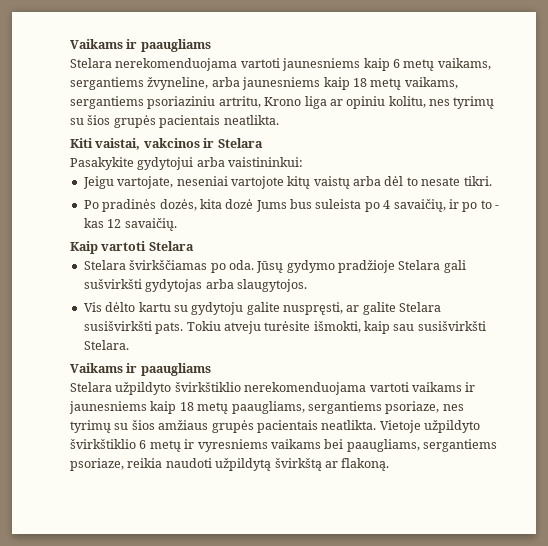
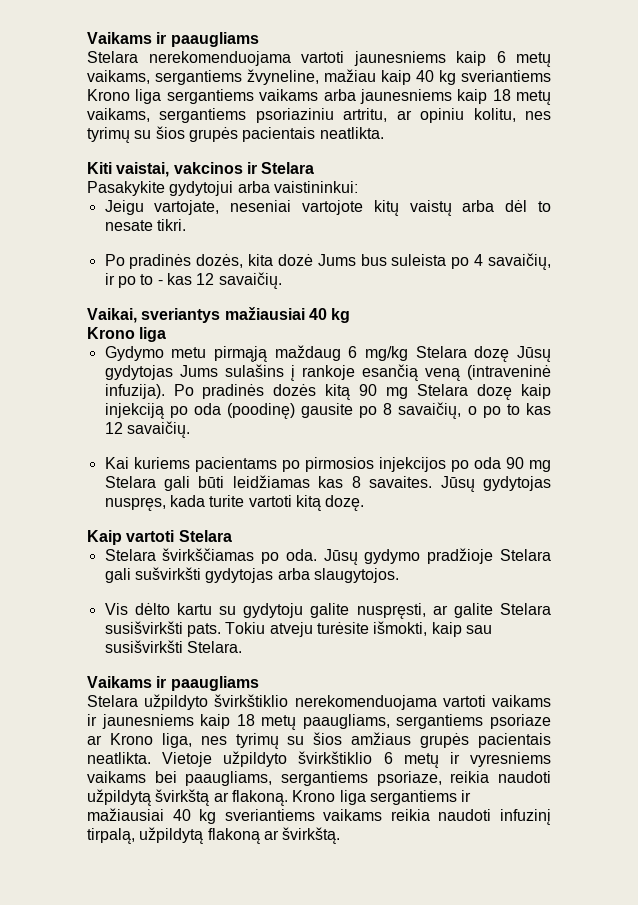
(209, 83) none -> [324,69,551,85] [87,89,319,104] mažiau kaip 40 kg sveriantiems Krono liga sergantiems vaikams
[264,96,327,109] Krono liga -> (388, 115) none
(177, 224) none -> [87,307,351,323] [87,327,167,342] [104,345,551,362] [104,364,551,381] [104,384,551,400] [104,402,551,419] [104,421,190,438] [104,457,551,472] [104,475,551,492] [104,495,365,511] // Vaikai, sveriantys mažiausiai 40 kg // Krono liga // Gydymo metu pirmąją maždaug 6 mg/kg Stelara dozę Jūsų gydytojas Jums sulašins į rankoje esančią veną (intraveninė infuzija). Po pradinės dozės kitą 90 mg Stelara dozę kaip injekciją po oda (poodinę) gausite po 8 savaičių, o po to kas 12 savaičių. // Kai kuriems pacientams po pirmosios injekcijos po oda 90 mg Stelara gali būti leidžiamas kas 8 savaites. Jūsų gydytojas nuspręs, kada turite vartoti kitą dozę.
[385,401,440,414] psoriaze, -> [490,714,551,729] [87,733,192,748] psoriaze ar Krono liga,
(390, 464) none -> [292,790,472,805] [87,808,551,825] [87,827,341,844] Krono liga sergantiems ir mažiausiai 40 kg sveriantiems vaikams reikia naudoti infuzinį tirpalą, užpildytą flakoną ar švirkštą.

